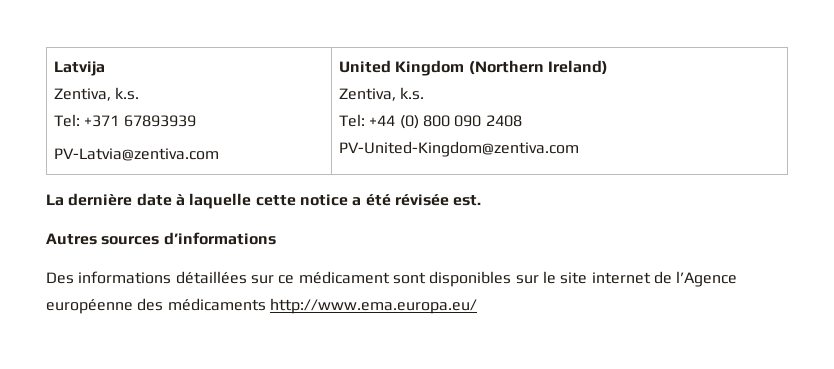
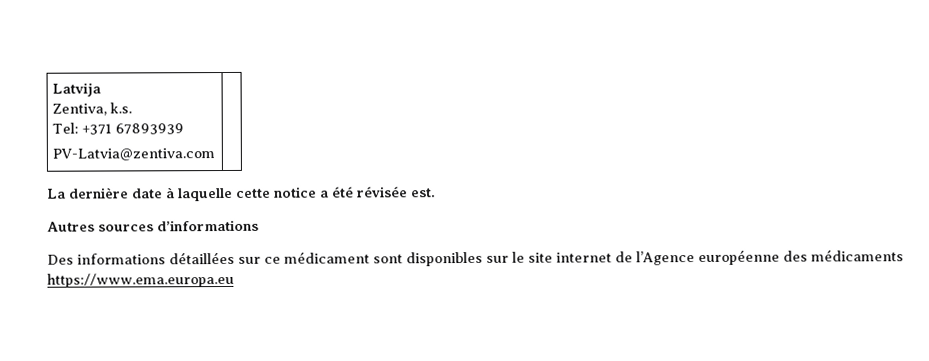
[339,60,609,76] [339,87,425,101] [339,114,522,129] [339,141,580,157] United Kingdom (Northern Ireland) // Zentiva, k.s. // Tel: +44 (0) 800 090 2408 // PV-United-Kingdom@zentiva.com -> (216, 154) none
[269,298,477,314] http://www.ema.europa.eu/ -> [47,272,234,288] https://www.ema.europa.eu

